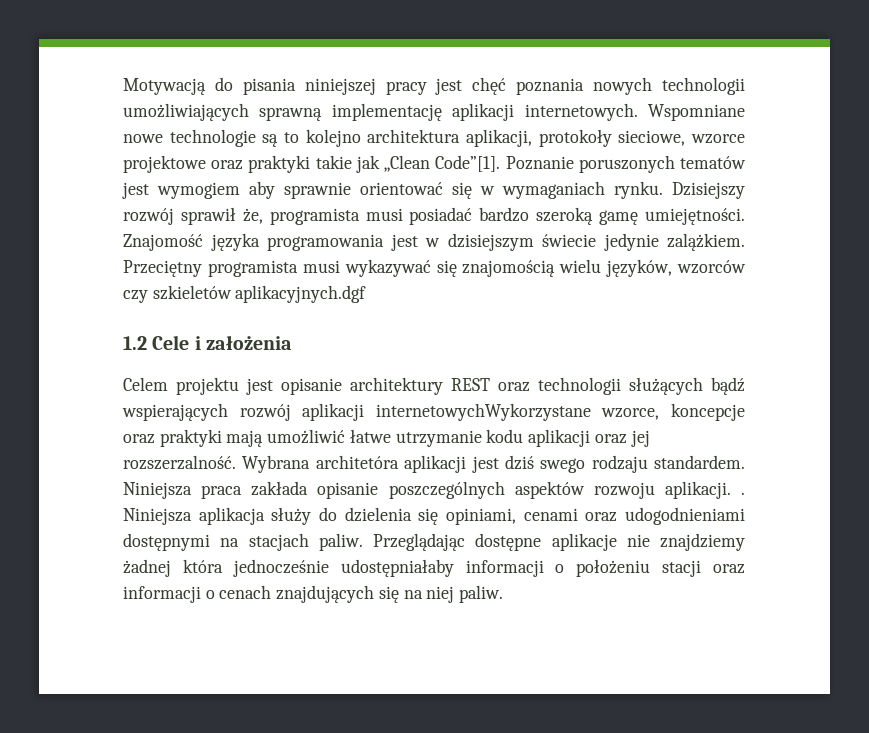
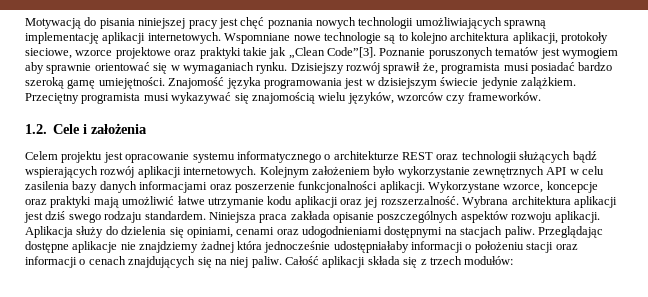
[435,155,501,172] Code”[1]. -> [327,47,376,58] Code”[3].
[152,285,367,303] [123,336,147,350] szkieletów aplikacyjnych.dgf // 1.2 -> [467,92,541,101] [25,124,47,134] frameworków. // 1.2.
[281,377,443,395] opisanie architektury -> [125,151,399,163] opracowanie systemu informatycznego o architekturze
[375,403,591,421] internetowychWykorzystane -> [183,166,605,178] [25,181,500,193] internetowych. Kolejnym założeniem było wykorzystanie zewnętrznych API w celu zasilenia bazy danych informacjami oraz poszerzenie funkcjonalności aplikacji. Wykorzystane
[315,455,399,469] architetóra -> [511,196,571,205] architektura
[741,492,745,495] [123,507,265,525] . Niniejsza aplikacja -> [25,226,73,238] Aplikacja
(504, 594) none -> [285,256,514,268] Całość aplikacji składa się z trzech modułów:

